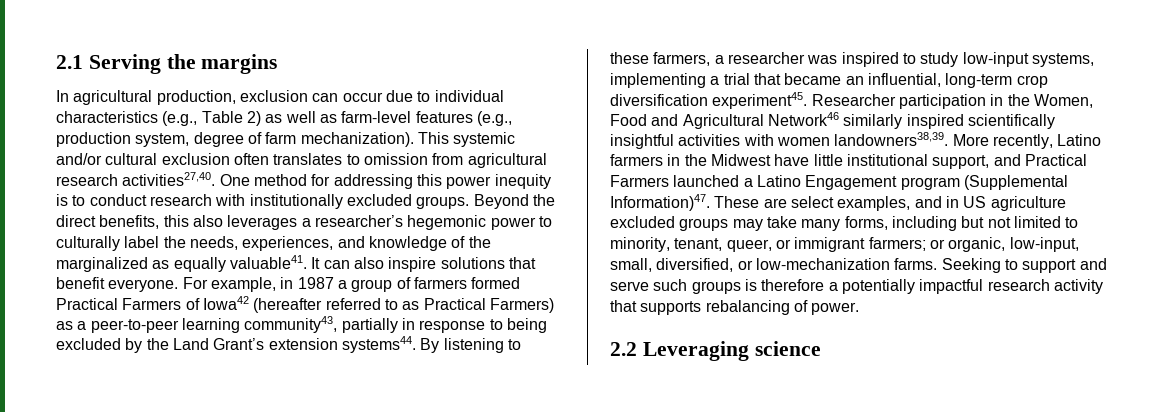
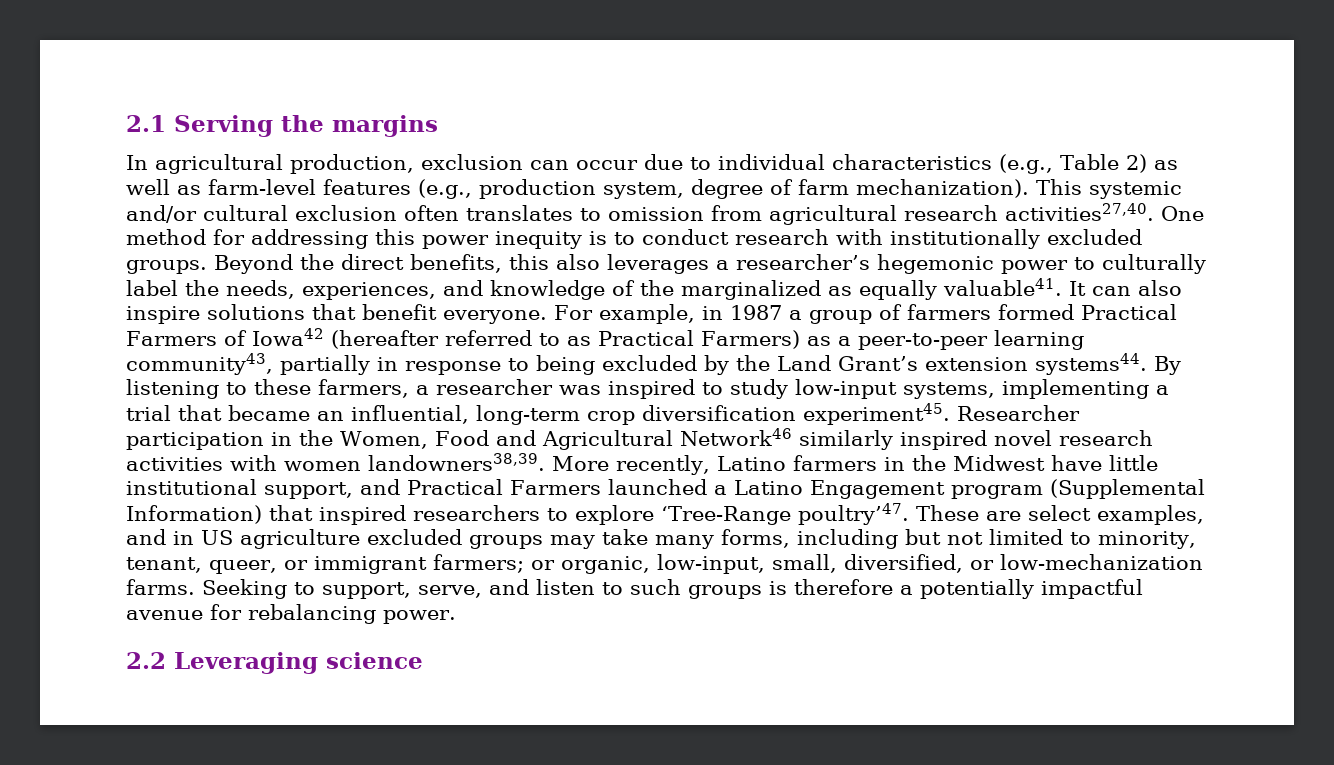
[967,114,1055,129] [610,134,674,149] scientifically insightful -> [993,430,1153,446] novel research
[610,194,710,211] Information)47. -> [126,503,909,525] Information) that inspired researchers to explore ‘Tree-Range poultry’47.
[1022,258,1107,273] [610,281,649,291] support and serve -> [322,579,623,599] support, serve, and listen to
[987,279,1103,294] [610,300,808,315] research activity that supports rebalancing of -> [126,604,376,624] avenue for rebalancing

